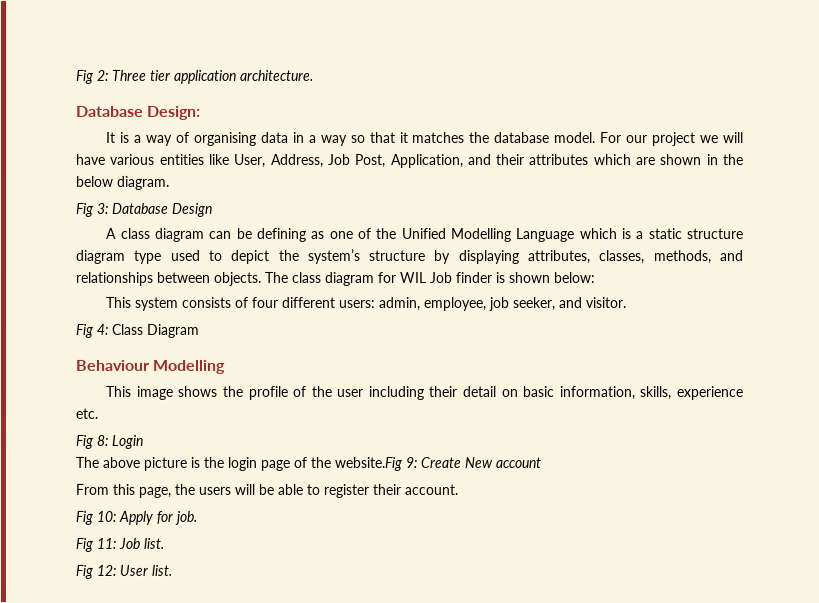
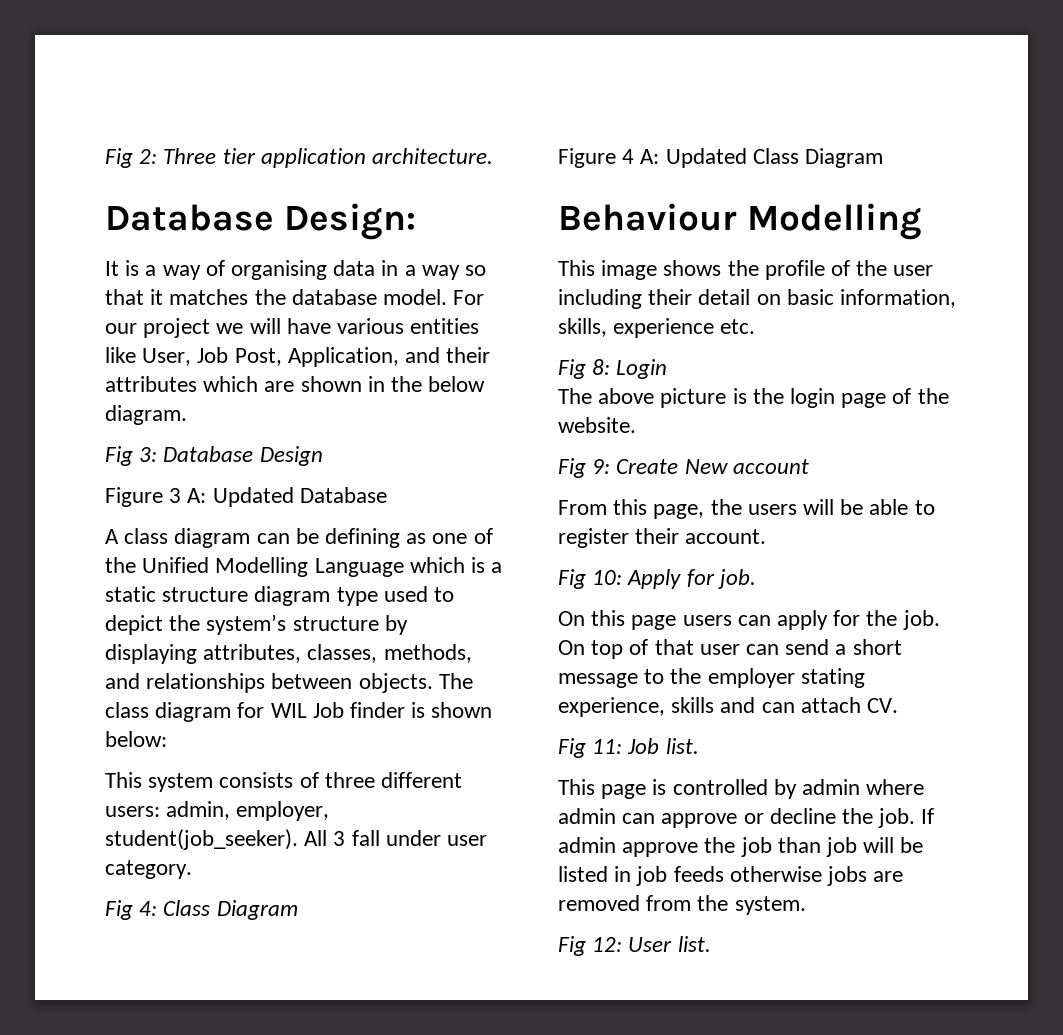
[270,153,324,168] Address, -> (192, 357) none
(213, 209) none -> [105,487,387,507] // Figure 3 A: Updated Database
[251,296,280,308] four -> [324,772,375,788] three
[423,297,628,312] [75,323,108,338] employee, job seeker, and visitor. // Fig 4: -> [236,801,330,821] [105,829,488,850] [105,860,192,879] [105,900,298,920] [558,148,747,168] employer, student(job_seeker). All 3 fall under user category. // Fig 4: Class Diagram // Figure 4 A: Updated
[334,456,402,471] website.Fig -> [558,417,636,433] [558,458,586,478] website. // Fig
[75,537,164,552] Fig 11: Job list. -> [558,610,940,630] [558,639,902,659] [558,668,865,688] [558,697,899,717] [558,738,699,758] [558,779,925,799] [558,808,935,828] [558,837,924,857] [558,866,904,886] [558,895,806,915] On this page users can apply for the job. On top of that user can send a short message to the employer stating experience, skills and can attach CV. // Fig 11: Job list. // This page is controlled by admin where admin can approve or decline the job. If admin approve the job than job will be listed in job feeds otherwise jobs are removed from the system.

